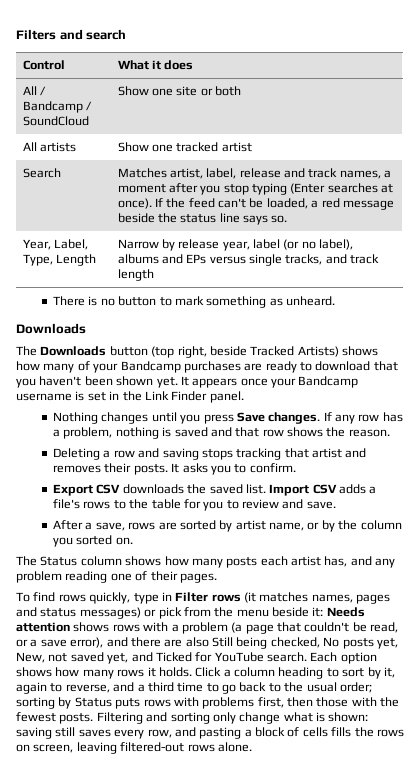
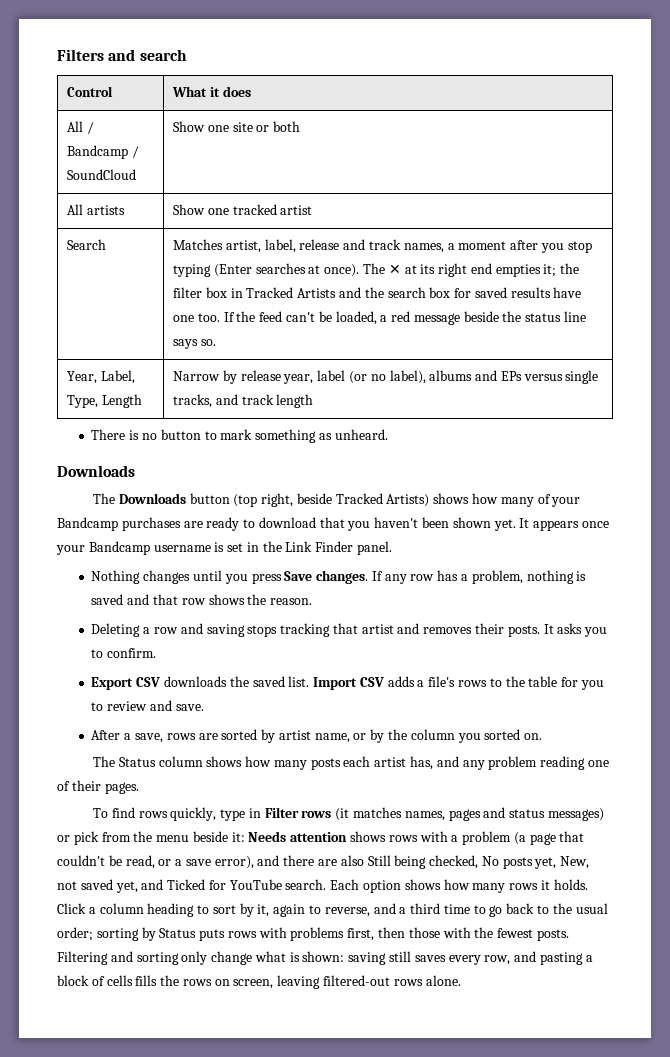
(152, 203) none -> [362,263,580,277] [173,287,582,298] [173,313,220,322] The ✕ at its right end empties it; the filter box in Tracked Artists and the search box for saved results have one too.

